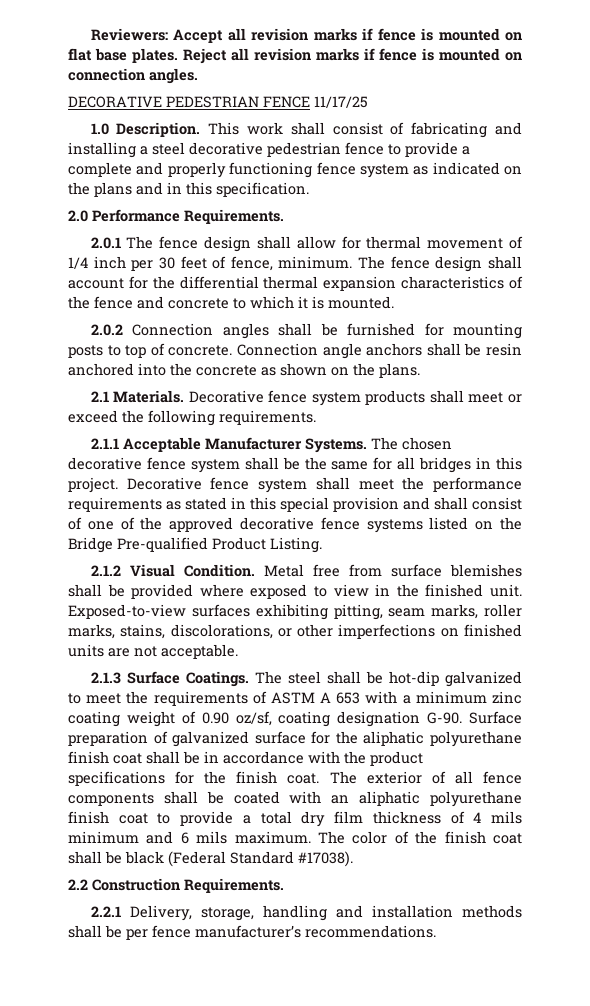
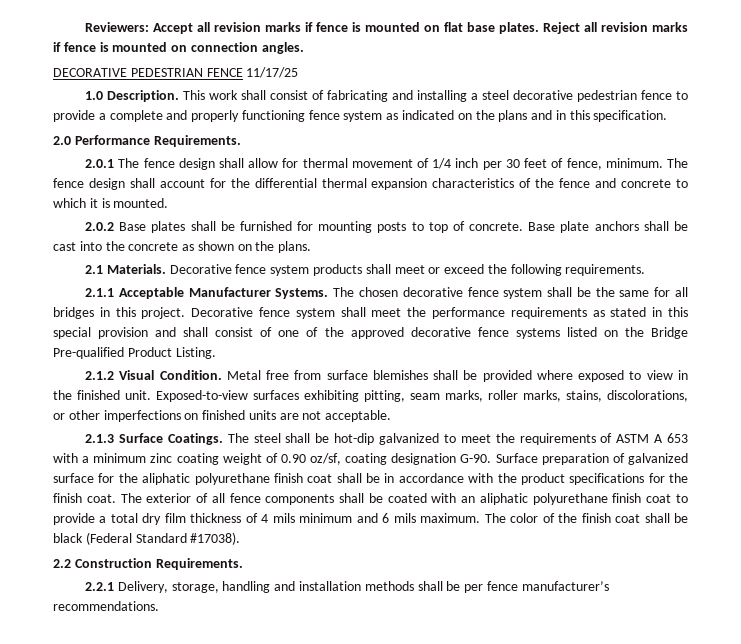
[132,323,269,339] Connection angles -> [119,221,186,233] Base plates
[236,343,362,359] Connection angle -> [528,221,590,233] Base plate
[486,343,522,356] [68,363,134,376] resin anchored -> [53,242,76,251] cast

